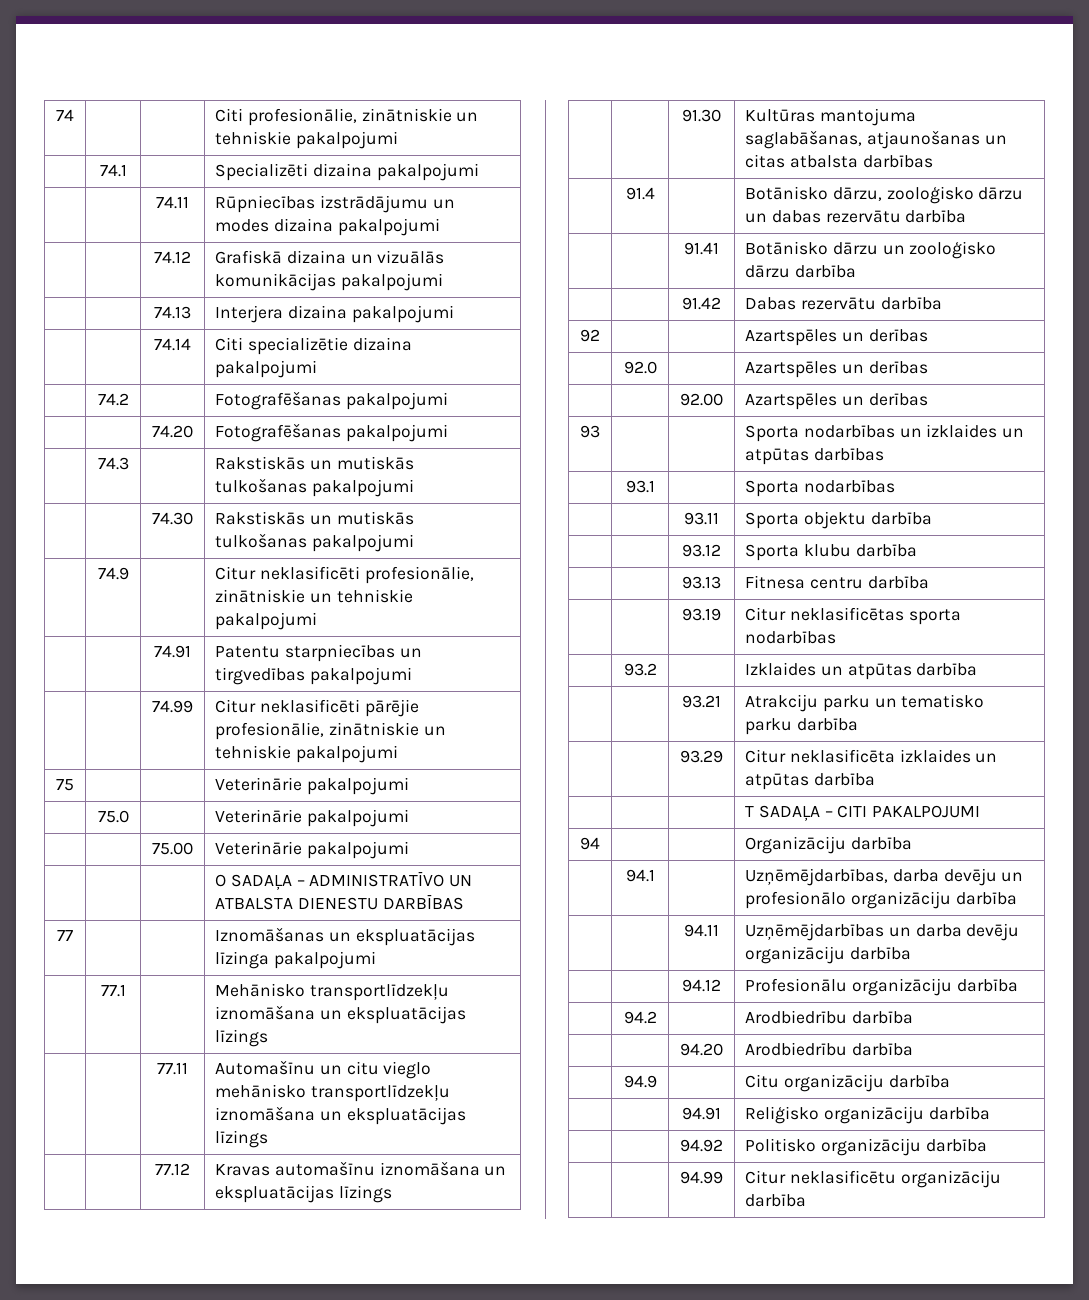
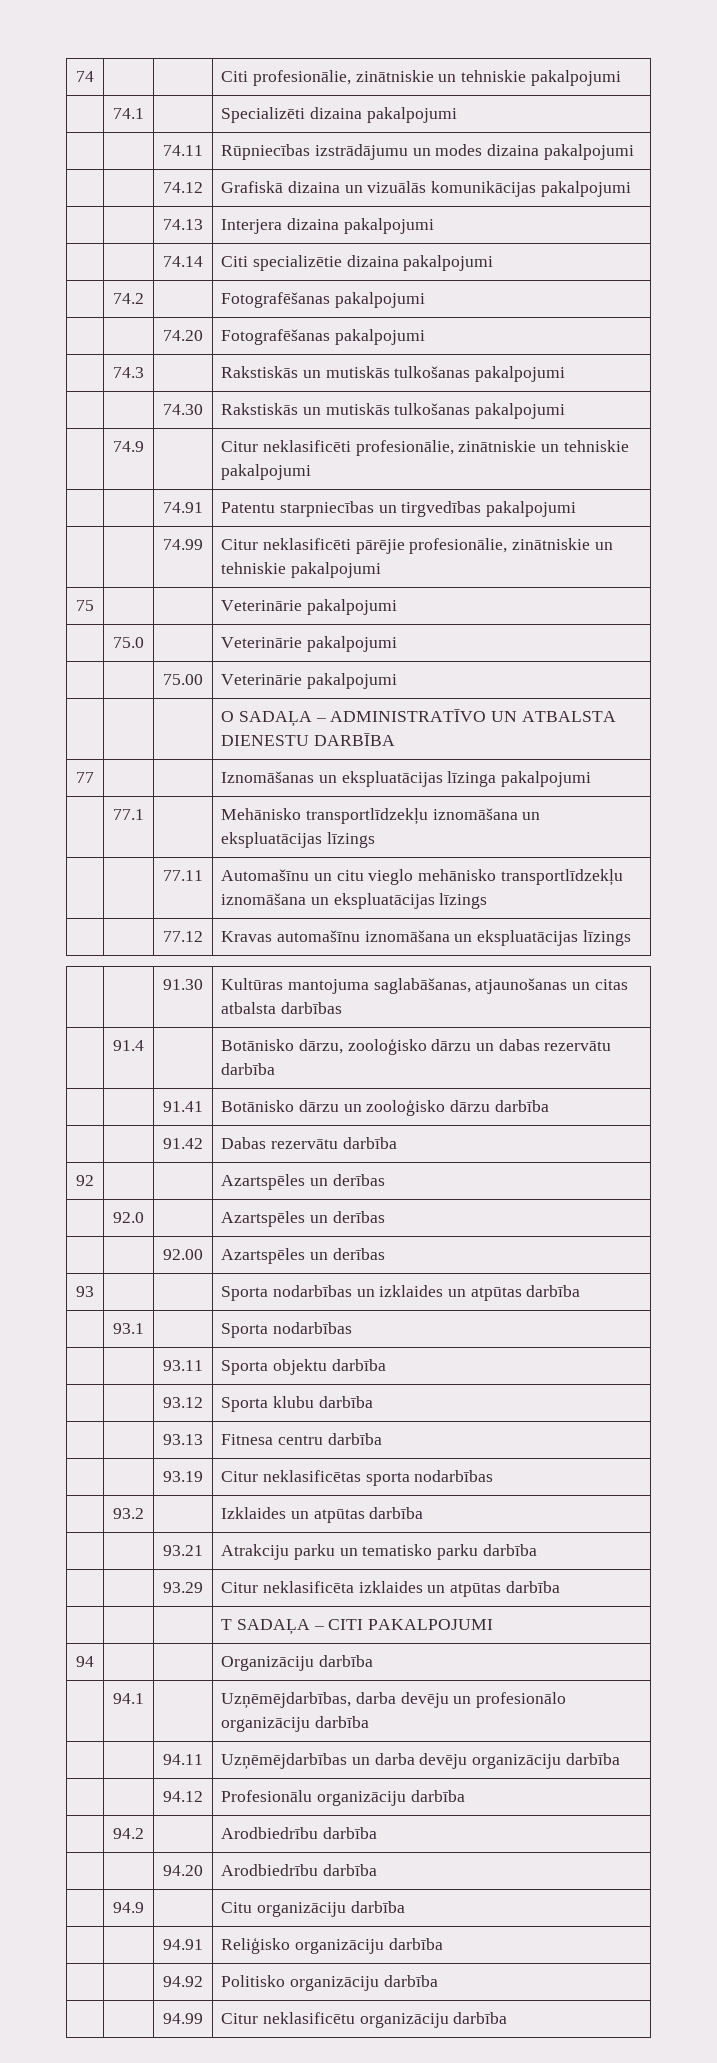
[382,895,464,910] DARBĪBAS -> [313,733,395,746] DARBĪBA
[814,448,885,461] darbības -> [526,1285,581,1297] darbība

